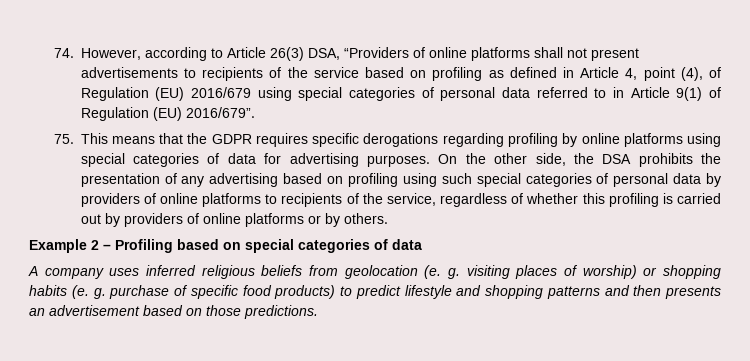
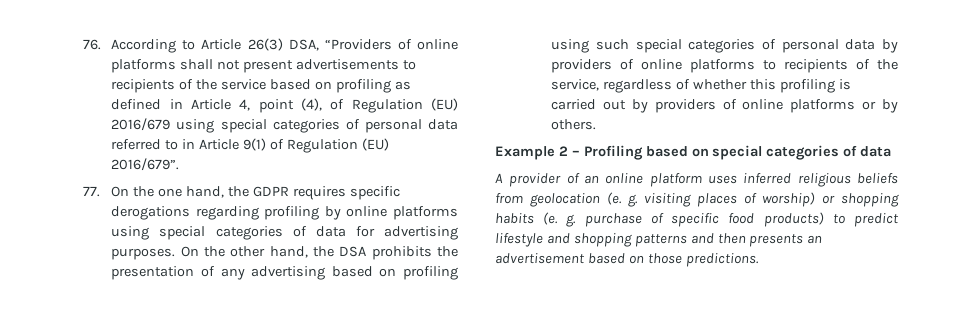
[53,47,207,61] 74. However, according -> [83,39,177,53] 76. According
[53,133,184,144] 75. This means that -> [83,186,224,198] 77. On the one hand,
[535,153,566,166] side, -> [269,246,308,258] hand,
[44,268,104,279] company -> [509,173,702,187] provider of an online platform

